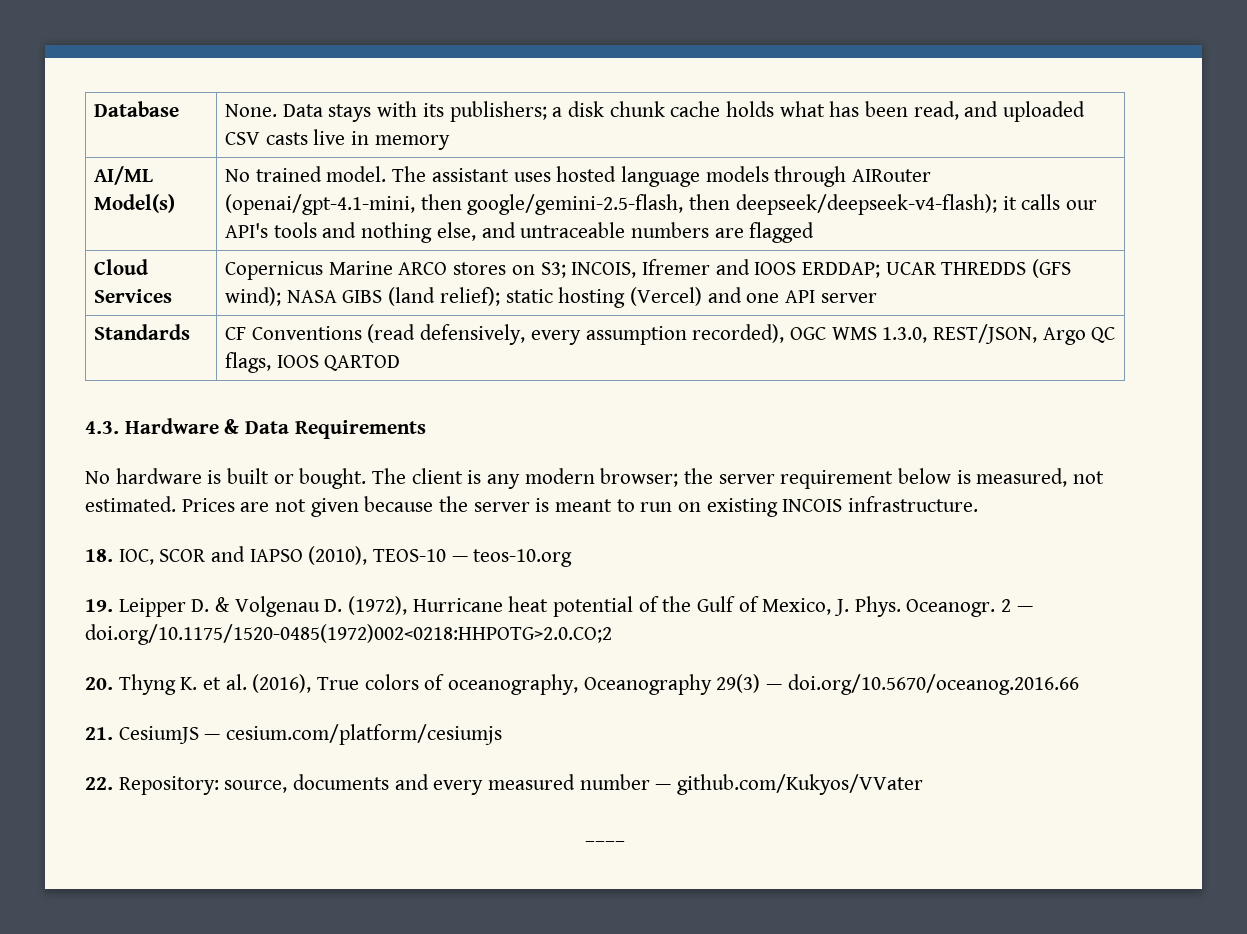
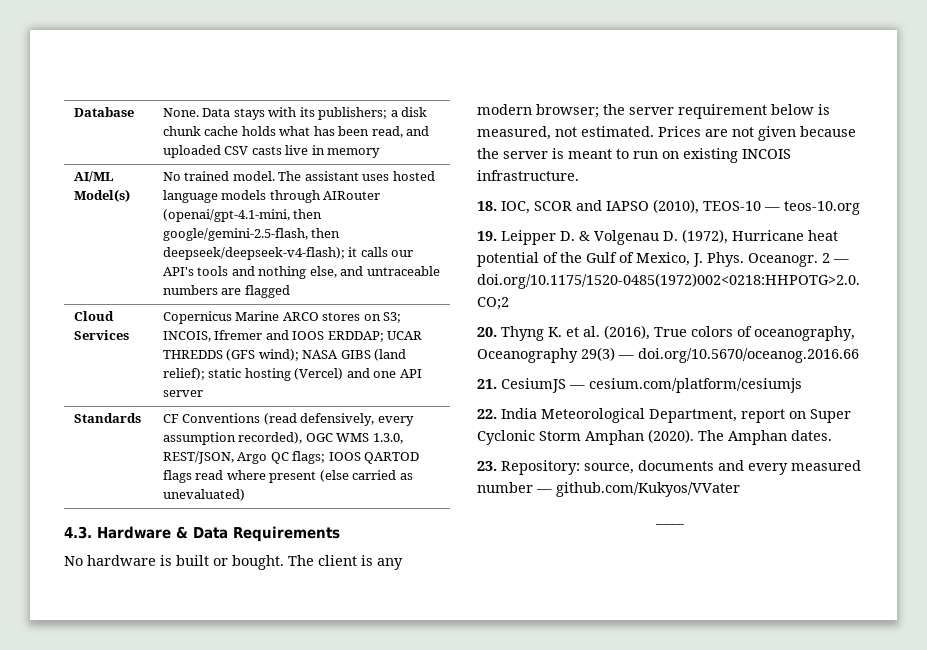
[225,352,272,373] flags, -> [292,451,326,464] flags;
(401, 363) none -> [162,470,413,483] [162,489,245,501] flags read where present (else carried as unevaluated)
(113, 783) none -> [501,408,851,423] [477,429,832,445] [477,461,497,471] India Meteorological Department, report on Super Cyclonic Storm Amphan (2020). The Amphan dates. // 23.

